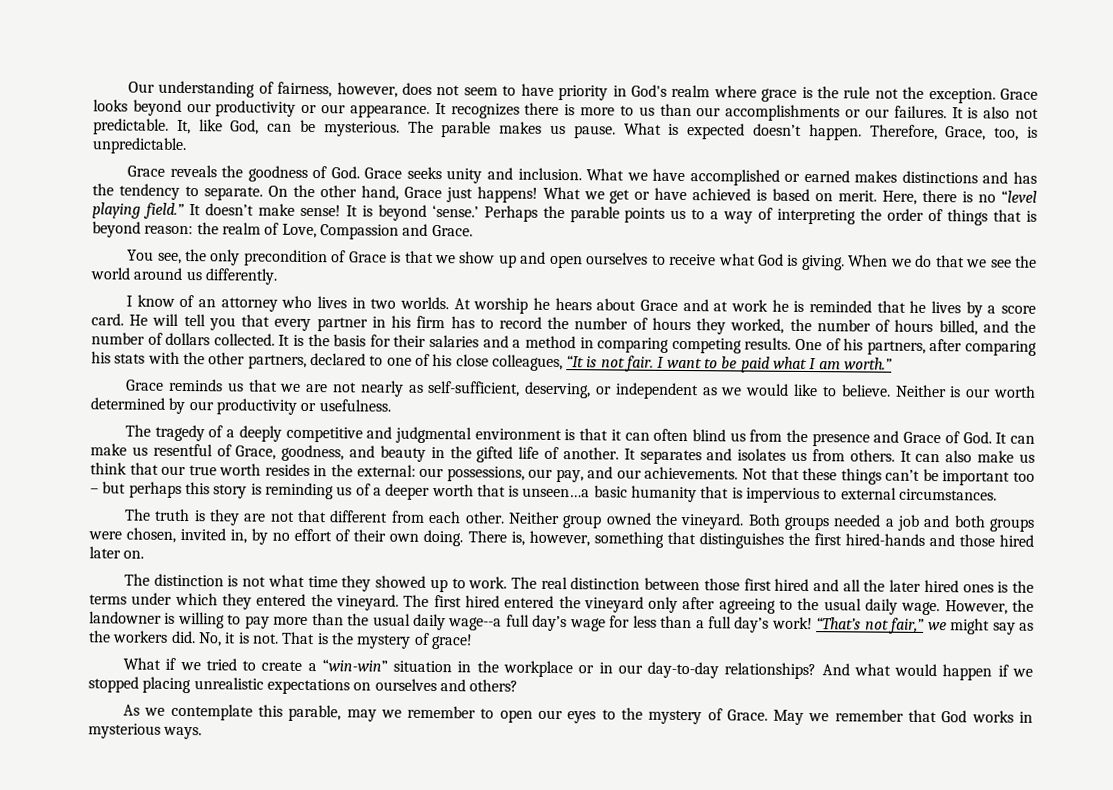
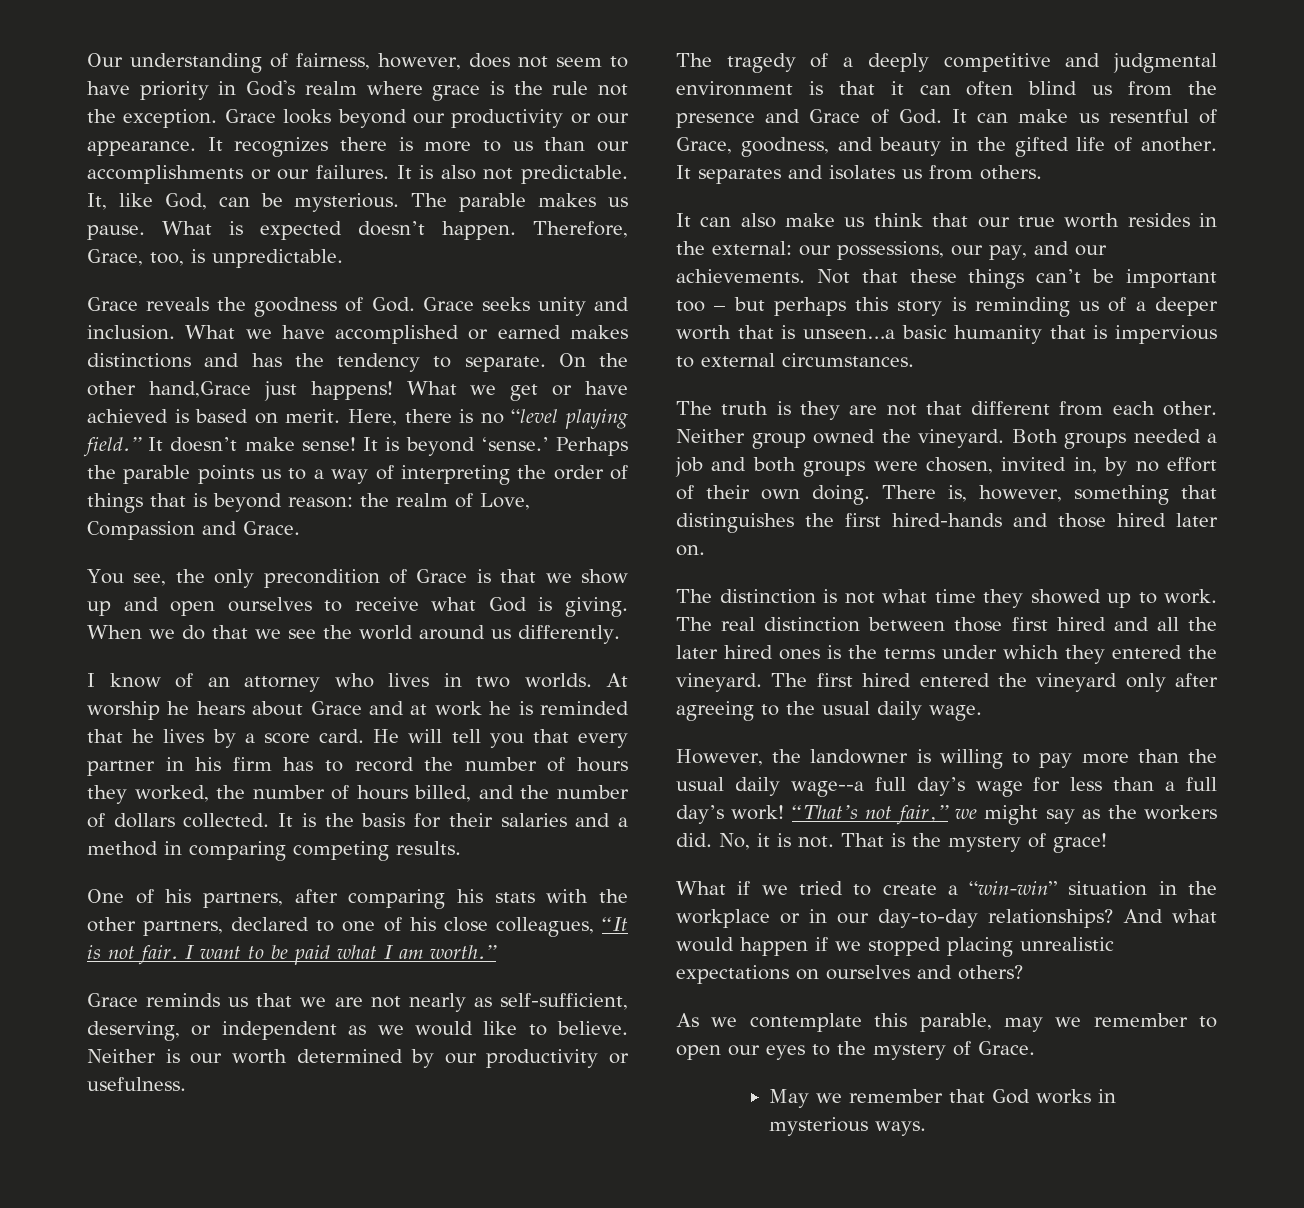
[360,185,442,201] hand, Grace -> [148,381,251,398] hand,Grace
(792, 343) none -> (461, 848) //
(895, 455) none -> (1042, 172) //
(941, 608) none -> (982, 713) //
(768, 715) none -> (1035, 1048) //

